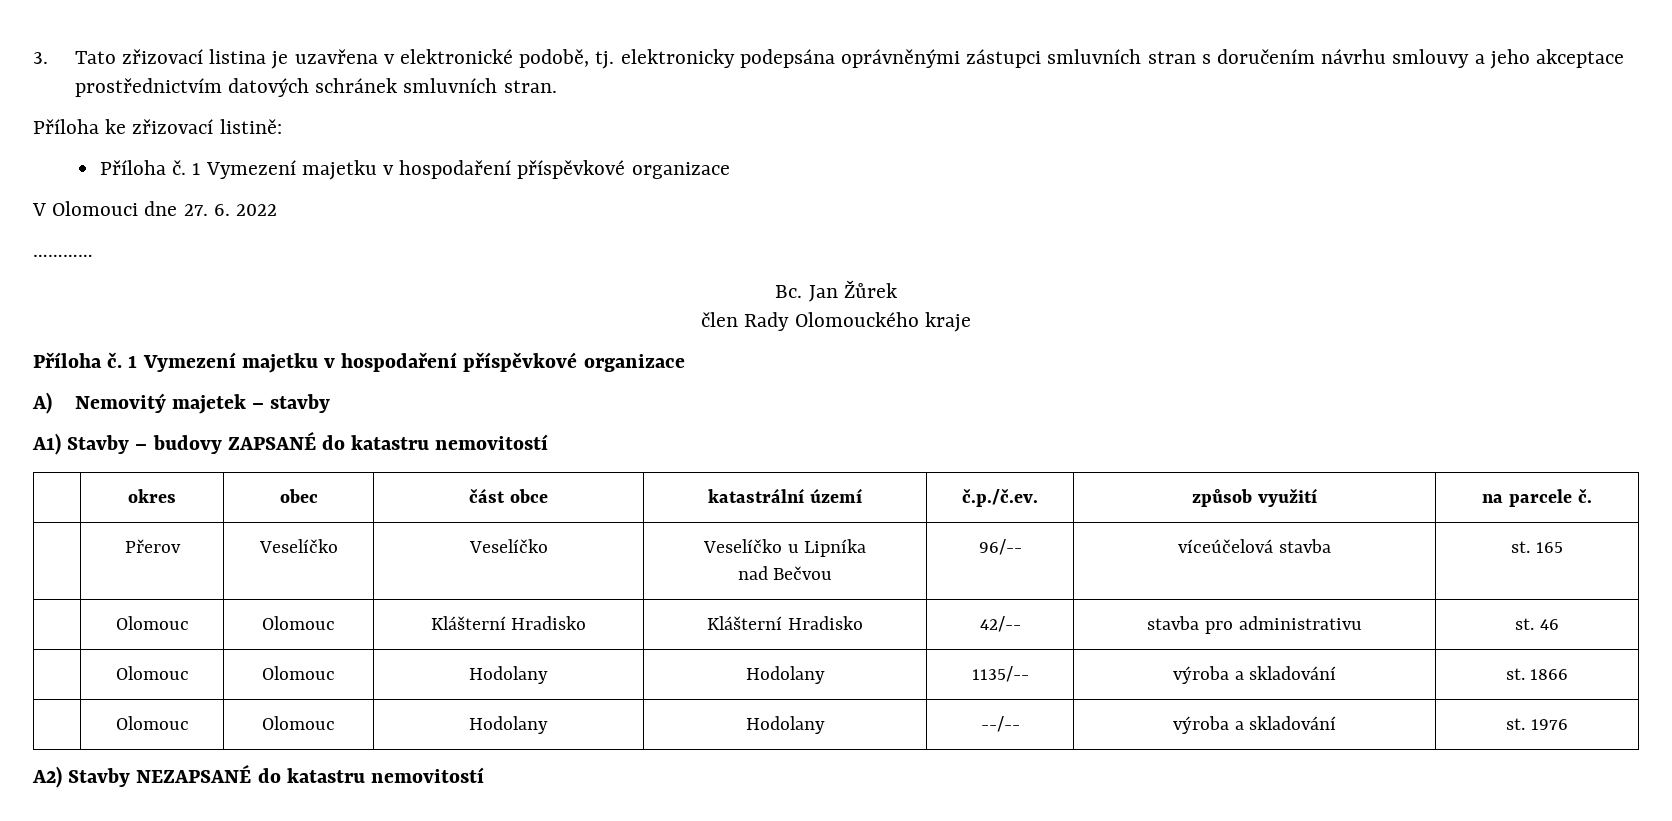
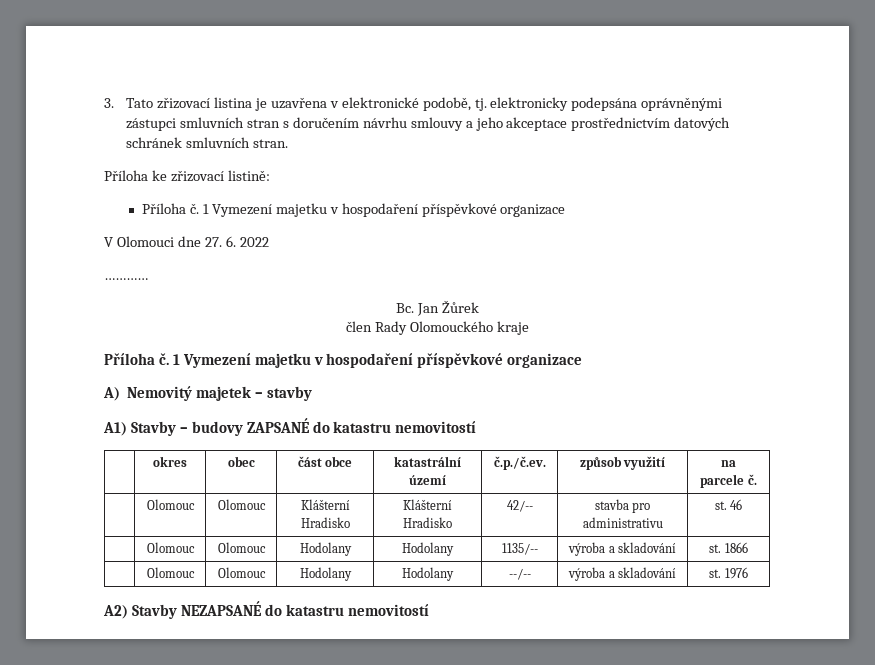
[124,539,181,553] [258,539,338,553] [468,539,548,553] [702,539,867,557] [737,566,833,580] [978,539,1022,555] [1178,539,1331,553] [1511,541,1563,553] // | Přerov | Veselíčko | Veselíčko | Veselíčko u Lipníka // nad Bečvou | 96/-- | víceúčelová stavba | st. 165 -> (757, 479) none

